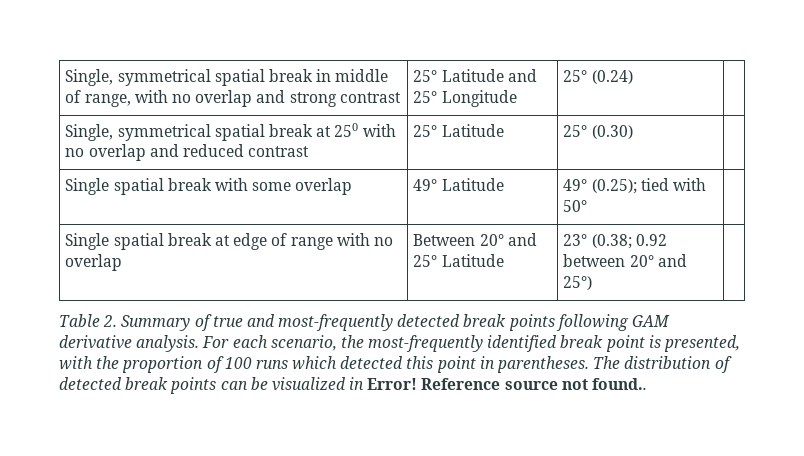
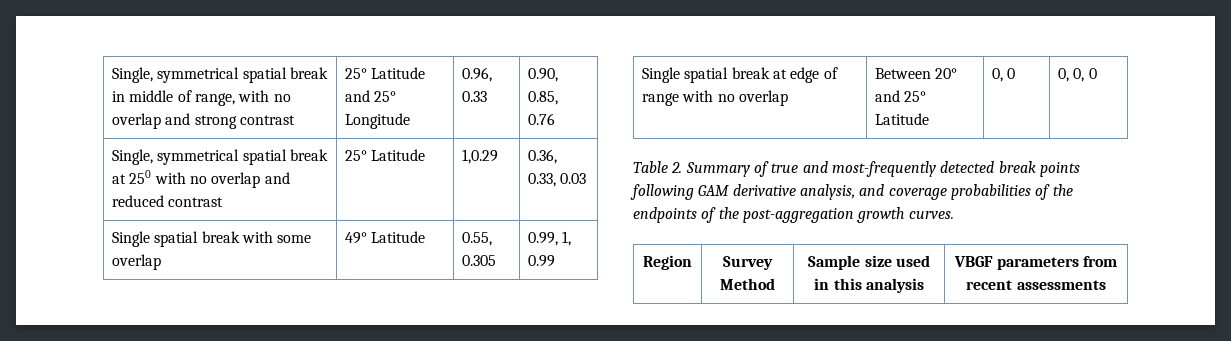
[563,70,633,84] 25° (0.24) | -> [462,67,493,82] [462,91,488,102] [528,68,559,82] [528,91,559,105] [528,113,556,125] 0.96, 0.33 | 0.90, 0.85, 0.76
[563,125,633,139] 25° (0.30) | -> [462,149,499,164] [528,149,558,164] [528,173,587,187] 1,0.29 | 0.36, 0.33, 0.03
[563,178,706,194] [563,200,588,212] 49° (0.25); tied with 50° | -> [462,232,493,246] [462,255,497,266] [528,231,572,246] [528,255,556,267] 0.55, 0.305 | 0.99, 1, 0.99
[563,234,667,249] [563,254,687,267] [563,276,593,290] 23° (0.38; 0.92 between 20° and 25°) | -> [992,68,1016,82] [1058,68,1097,82] 0, 0 | 0, 0, 0
[136,335,741,352] [59,356,732,373] [59,377,648,394] analysis. For each scenario, the most-frequently identified break point is presented, with the proportion of 100 runs which detected this point in parentheses. The distribution of detected break points can be visualized in Error! Reference source not found.. -> [799,184,1073,200] [633,207,954,223] [643,255,692,270] [723,256,773,270] [720,278,775,290] [808,255,930,270] [814,278,924,293] [953,256,1118,270] [966,280,1106,290] analysis, and coverage probabilities of the endpoints of the post-aggregation growth curves. // Region | Survey Method | Sample size used in this analysis | VBGF parameters from recent assessments

